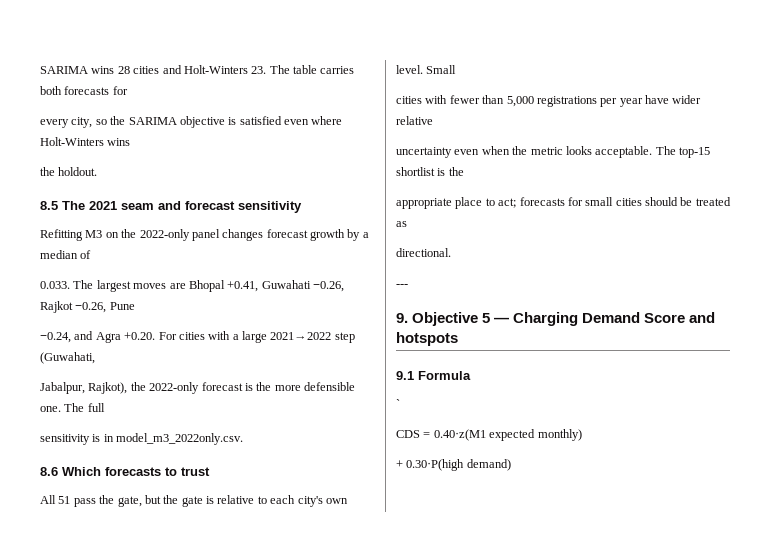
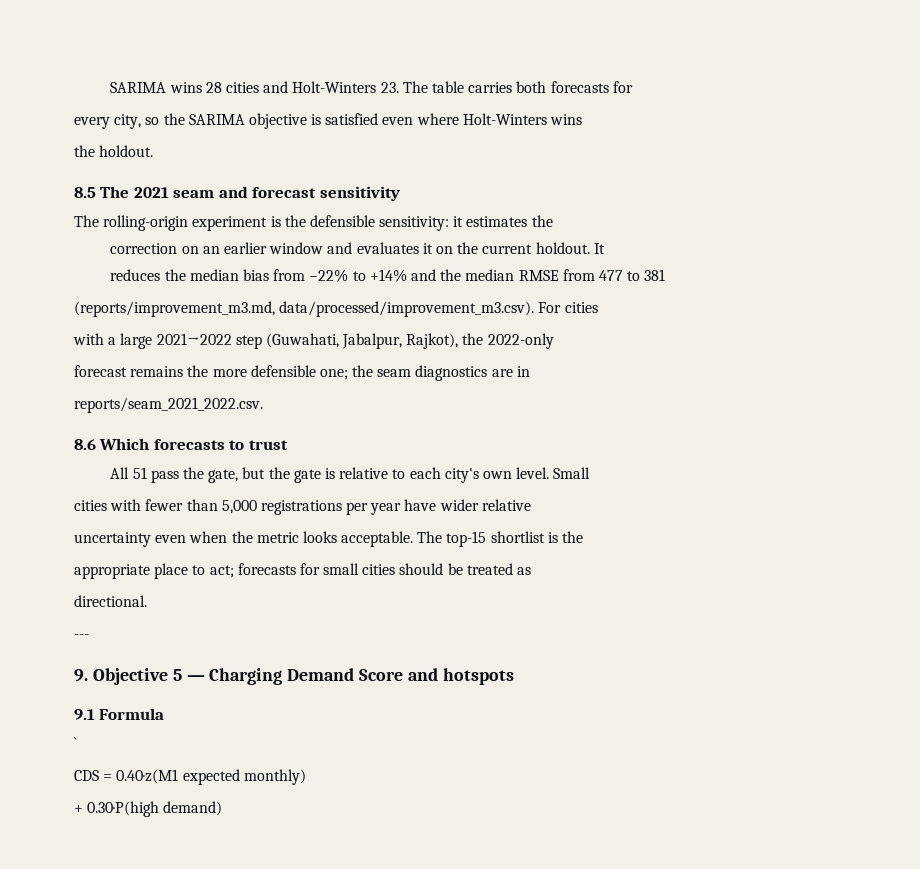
[40,229,369,241] [40,250,92,259] [40,280,344,292] [40,301,135,313] [40,331,156,343] Refitting M3 on the 2022-only panel changes forecast growth by a median of // 0.033. The largest moves are Bhopal +0.41, Guwahati −0.26, Rajkot −0.26, Pune // −0.24, and Agra +0.20. -> [74,215,553,231] [110,242,605,254] [110,269,666,282] [74,301,535,317] The rolling-origin experiment is the defensible sensitivity: it estimates the // correction on an earlier window and evaluates it on the current holdout. It // reduces the median bias from −22% to +14% and the median RMSE from 477 to 381 // (reports/improvement_m3.md, data/processed/improvement_m3.csv).
(205, 336) none -> (598, 307) //
(95, 358) // -> (339, 340) none
[201,382,253,391] forecast is -> [74,365,184,377] // forecast remains
[40,403,105,412] [40,433,244,445] one. The full // sensitivity is in model_m3_2022only.csv. -> [319,365,530,381] [74,397,263,413] one; the seam diagnostics are in // reports/seam_2021_2022.csv.

